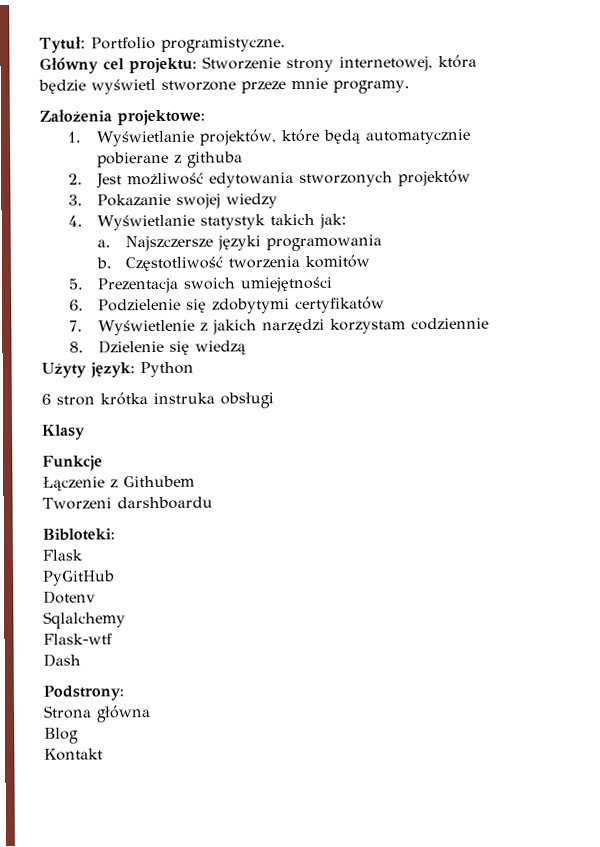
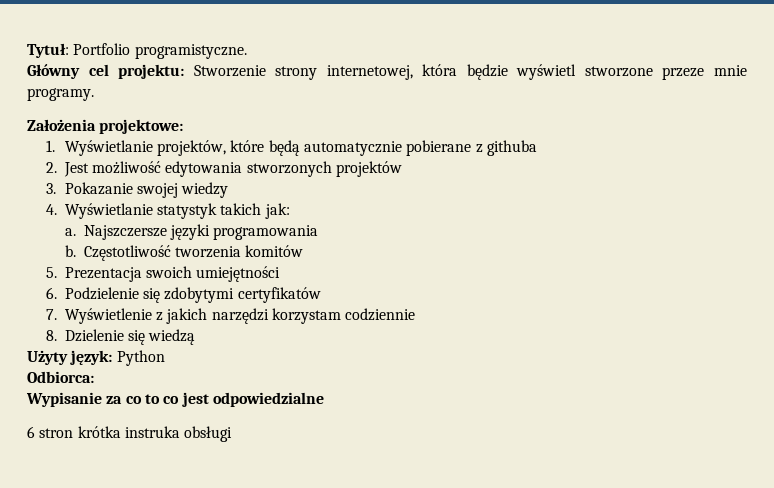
(194, 369) none -> [27,371,94,383] [26,392,324,407] // Odbiorca: // Wypisanie za co to co jest odpowiedzialne
[42,424,86,440] [42,455,103,471] [42,475,195,491] [42,496,213,510] [42,528,115,541] [42,549,83,561] [43,570,115,586] [43,590,96,604] [43,611,126,629] [43,633,113,645] [43,653,81,667] [43,685,124,701] [43,705,151,723] [44,727,79,744] [44,748,103,761] // Klasy // Funkcje // Łączenie z Githubem // Tworzeni darshboardu // Bibloteki: // Flask // PyGitHub // Dotenv // Sqlalchemy // Flask-wtf // Dash // Podstrony: // Strona główna // Blog // Kontakt -> (233, 434) none

